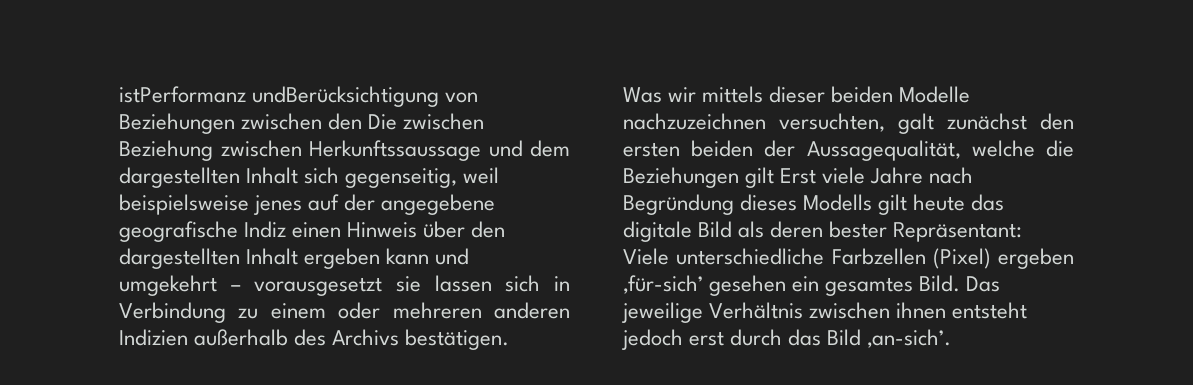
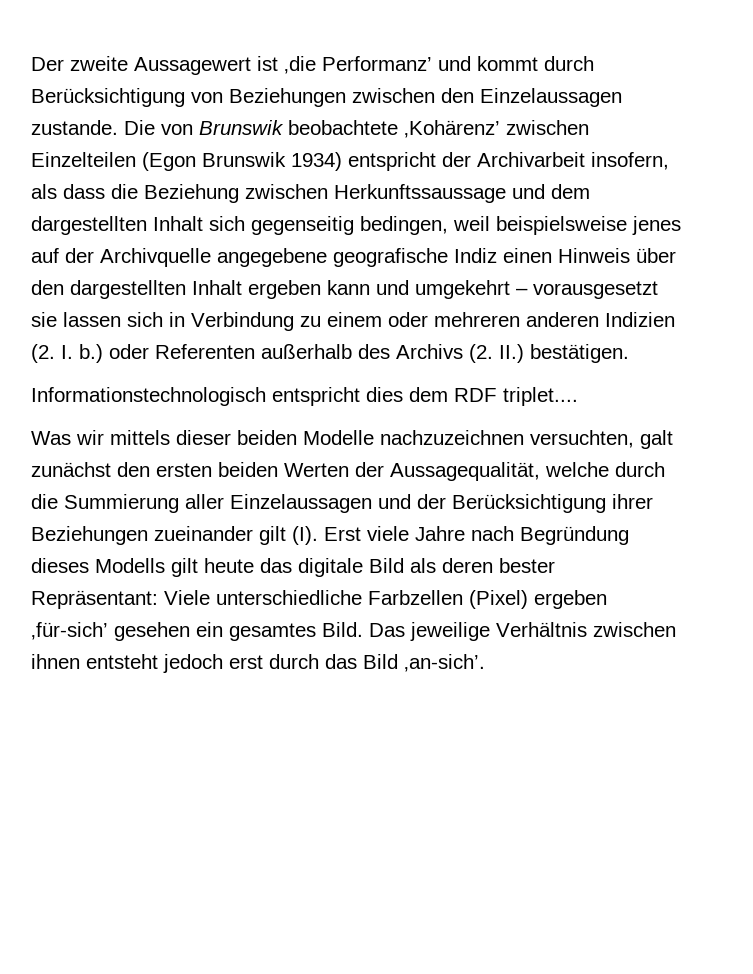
[119,86,479,107] [119,113,485,134] istPerformanz undBerücksichtigung von Beziehungen zwischen den Die zwischen -> [31,56,594,75] [31,88,622,107] [31,120,589,138] [31,152,669,171] [31,184,138,199] Der zweite Aussagewert ist ‚die Performanz’ und kommt durch Berücksichtigung von Beziehungen zwischen den Einzelaussagen zustande. Die von Brunswik beobachtete ‚Kohärenz’ zwischen Einzelteilen (Egon Brunswik 1934) entspricht der Archivarbeit insofern, als dass die
[345,168,458,188] gegenseitig, -> [251,216,448,235] gegenseitig bedingen,
(376, 202) none -> [100,248,211,267] Archivquelle
(188, 337) none -> [31,344,255,363] (2. I. b.) oder Referenten
(400, 337) none -> [469,344,524,363] (2. II.)
(510, 339) none -> [31,387,578,406] // Informationstechnologisch entspricht dies dem RDF triplet....
(754, 148) none -> [284,463,349,477] Werten
[1046,140,1074,157] [623,167,775,188] die Beziehungen gilt -> [615,462,665,477] [31,494,653,513] [31,526,318,545] durch die Summierung aller Einzelaussagen und der Berücksichtigung ihrer Beziehungen zueinander gilt (I).

